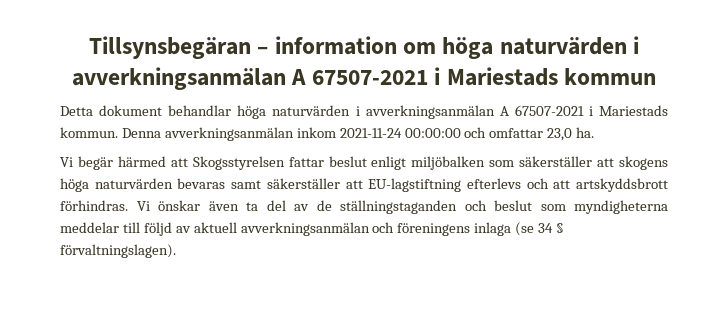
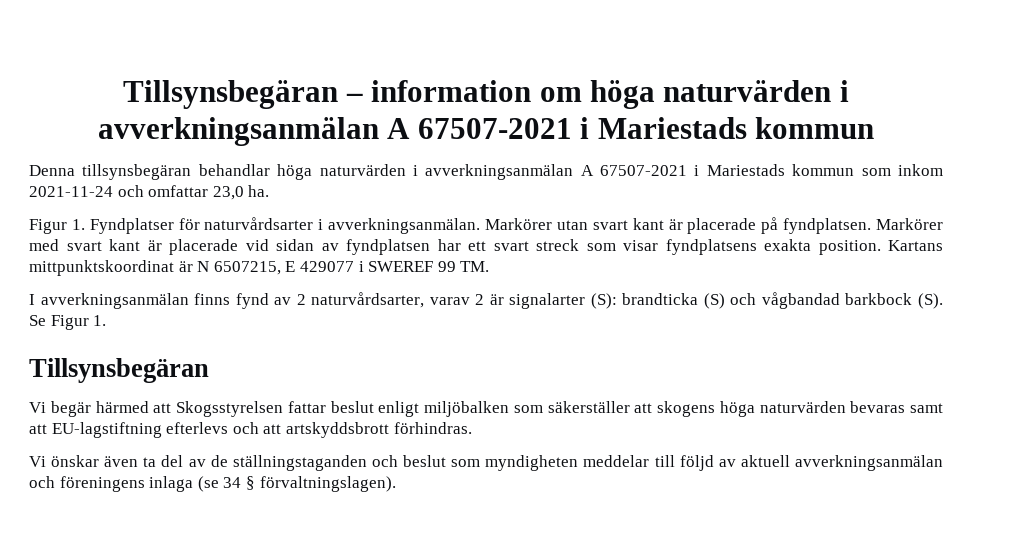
[60,105,163,116] Detta dokument -> [29,164,192,180] Denna tillsynsbegäran
[60,127,294,141] kommun. Denna avverkningsanmälan -> [792,164,891,176] kommun som
[404,128,461,138] 00:00:00 -> (113, 191) none
(595, 132) none -> [29,217,944,234] [29,239,943,255] [29,260,490,276] [29,292,943,309] [29,315,107,330] [29,358,209,383] // Figur 1. Fyndplatser för naturvårdsarter i avverkningsanmälan. Markörer utan svart kant är placerade på fyndplatsen. Markörer med svart kant är placerade vid sidan av fyndplatsen har ett svart streck som visar fyndplatsens exakta position. Kartans mittpunktskoordinat är N 6507215, E 429077 i SWEREF 99 TM. // I avverkningsanmälan finns fynd av 2 naturvårdsarter, varav 2 är signalarter (S): brandticka (S) och vågbandad barkbock (S). Se Figur 1. // Tillsynsbegäran
[266,178,340,189] säkerställer -> (943, 408) none
(128, 205) none -> (472, 428) //
[574,200,668,214] myndigheterna -> [485,455,579,471] myndigheten

